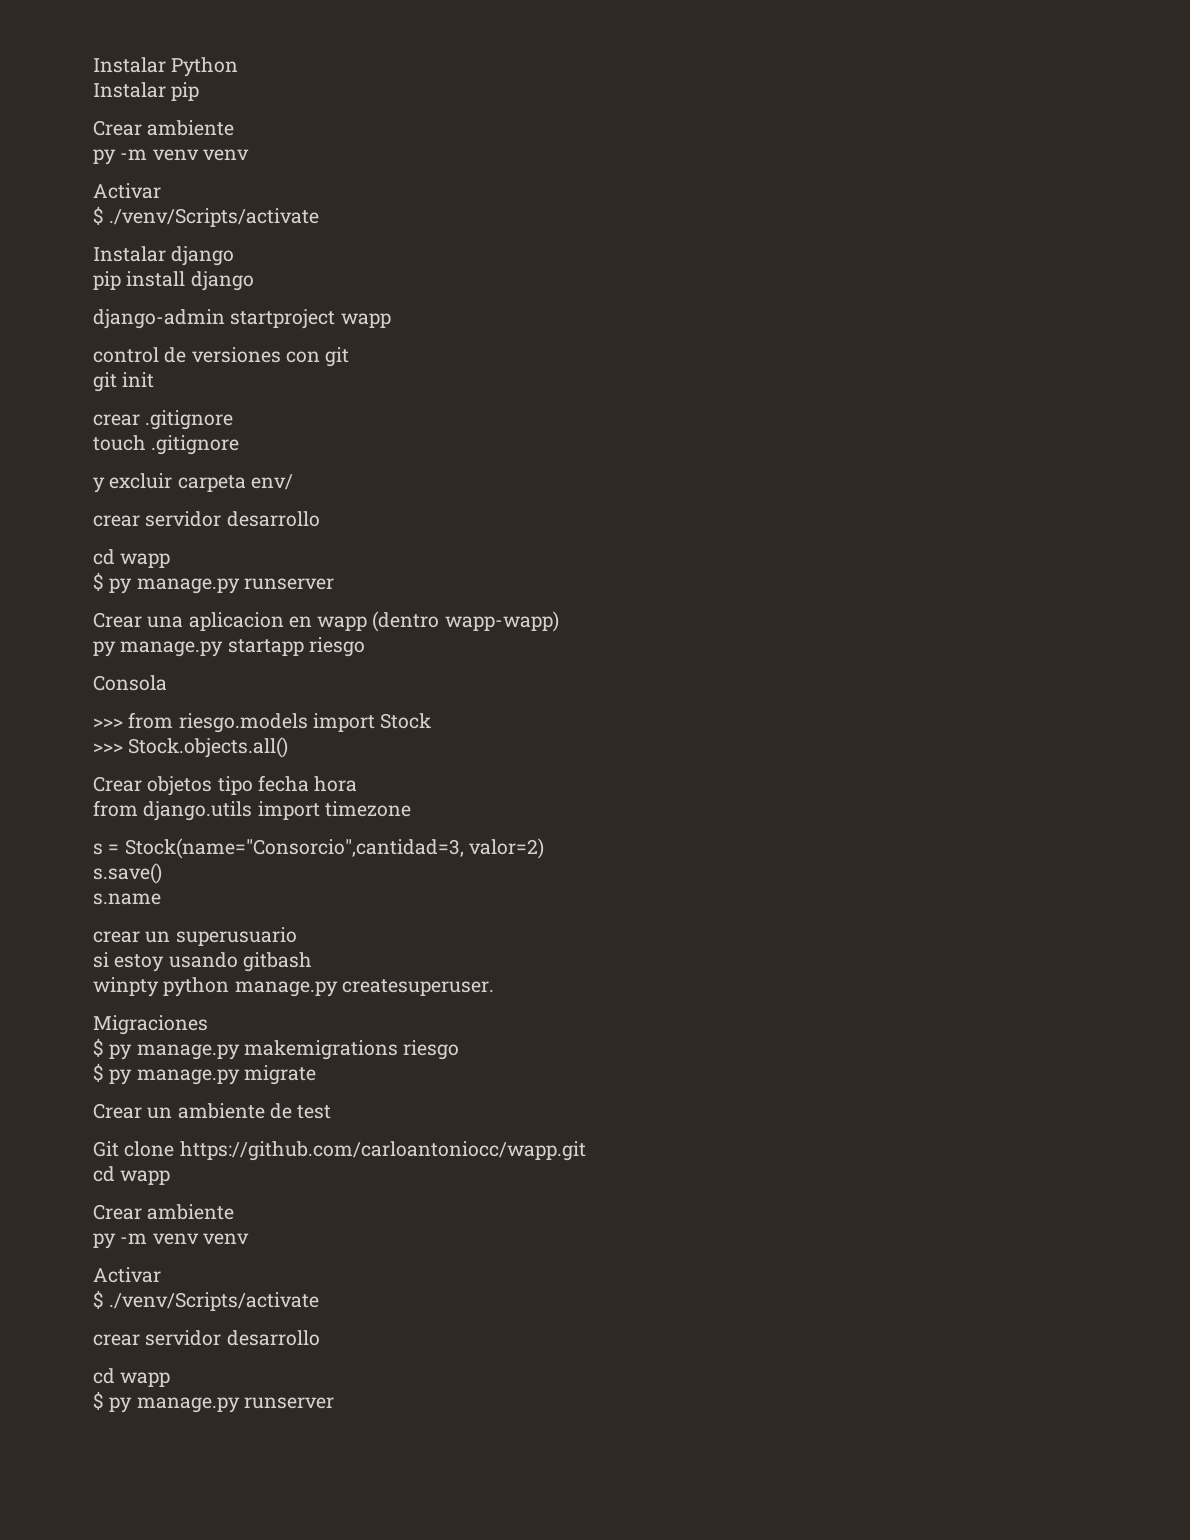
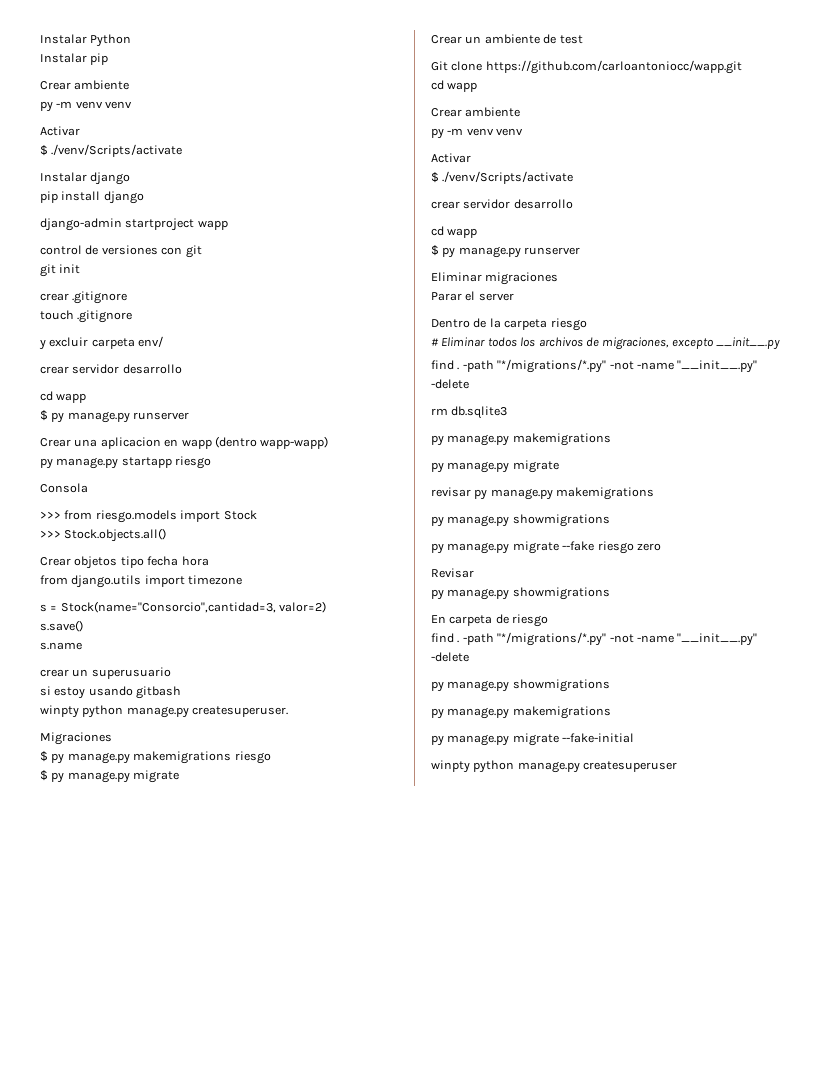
(334, 1403) none -> [431,272,559,285] [431,291,514,301] [431,318,587,331] [431,337,780,350] [431,359,758,373] [431,379,469,389] [431,406,508,419] [431,433,611,446] [431,460,559,473] [431,487,655,500] [431,514,610,527] [431,541,661,554] [431,568,474,578] [431,587,610,600] [431,614,549,627] [431,632,758,646] [431,652,469,662] [431,679,610,692] [431,706,611,719] [431,733,635,746] [431,760,678,773] // Eliminar migraciones // Parar el server // Dentro de la carpeta riesgo // # Eliminar todos los archivos de migraciones, excepto __init__.py // find . -path "*/migrations/*.py" -not -name "__init__.py" -delete // rm db.sqlite3 // py manage.py makemigrations // py manage.py migrate // revisar py manage.py makemigrations // py manage.py showmigrations // py manage.py migrate --fake riesgo zero // Revisar // py manage.py showmigrations // En carpeta de riesgo // find . -path "*/migrations/*.py" -not -name "__init__.py" -delete // py manage.py showmigrations // py manage.py makemigrations // py manage.py migrate --fake-initial // winpty python manage.py createsuperuser

